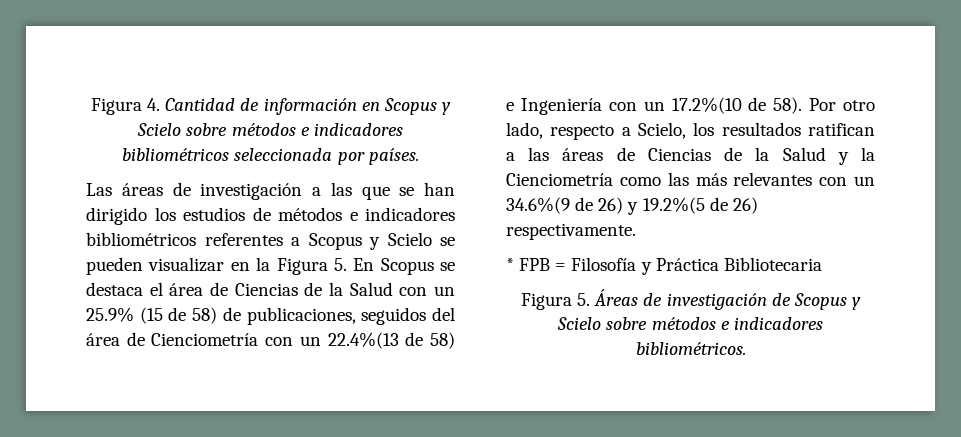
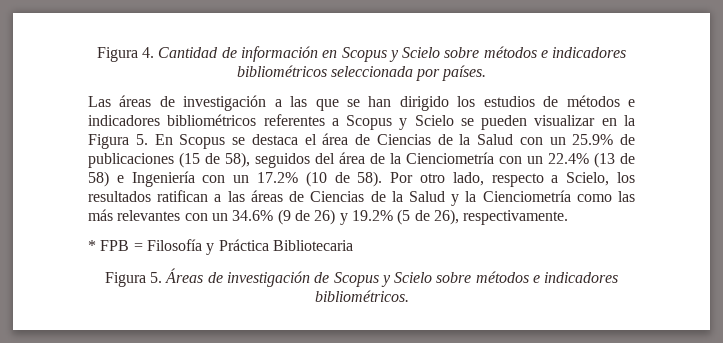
[139,307,356,325] (15 de 58) de publicaciones, -> [620,134,635,145] [88,152,250,168] de publicaciones (15 de 58),
(145, 339) none -> [390,153,401,164] la
[327,332,399,349] 22.4%(13 -> [548,152,615,168] 22.4% (13
[671,97,742,114] 17.2%(10 -> [257,171,327,187] 17.2% (10
[506,197,570,214] 34.6%(9 -> [232,209,291,225] 34.6% (9
[642,197,758,214] 19.2%(5 de 26) -> [351,209,459,225] 19.2% (5 de 26),

